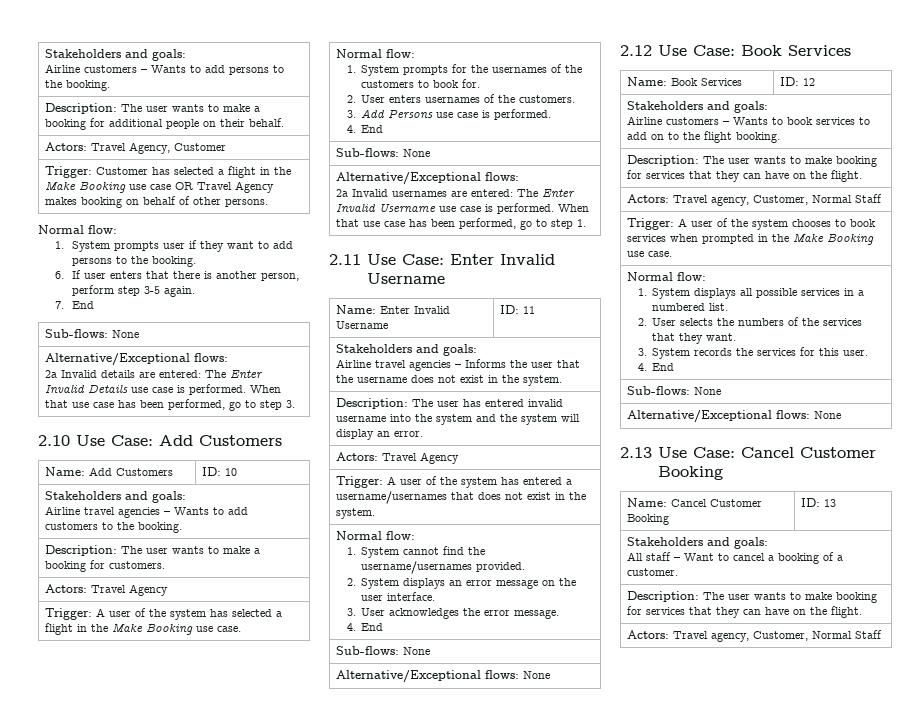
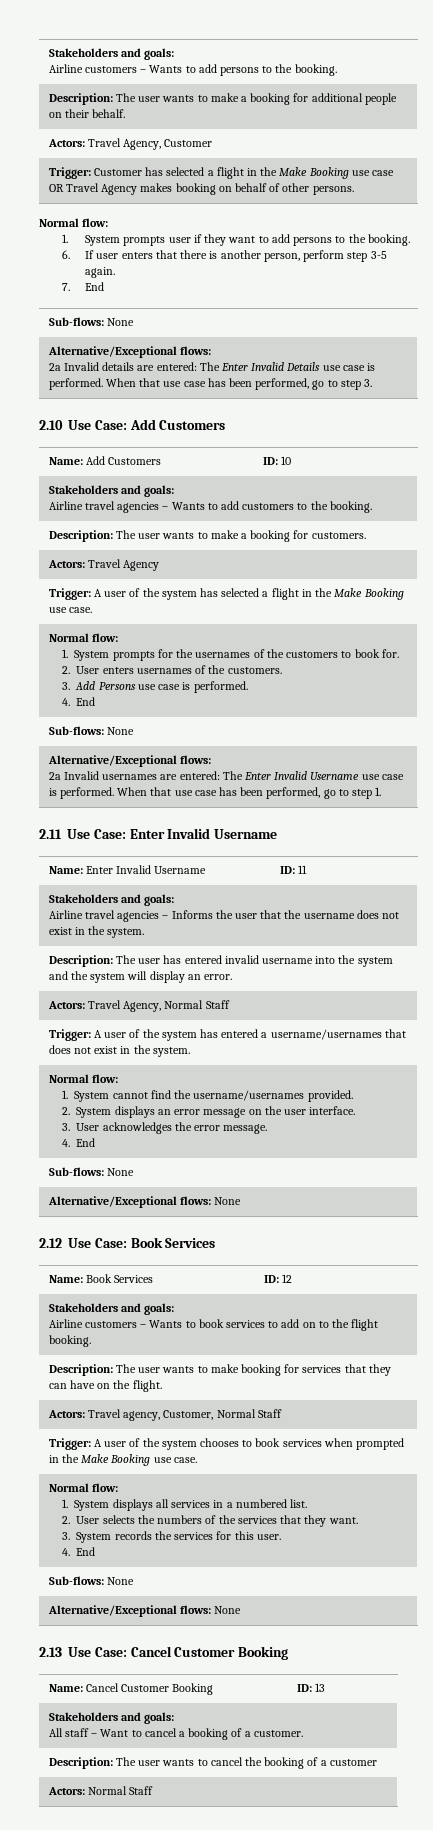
[420,452,460,464] Agency -> [123,1000,230,1012] Agency, Normal Staff
[756,288,798,298] possible -> (169, 1503) none
[805,592,878,603] [627,606,863,618] [627,630,809,642] make booking for services that they can have on the flight. // Actors: Travel agency, Customer, -> [210,1757,377,1769] [47,1787,85,1795] cancel the booking of a customer // Actors:

